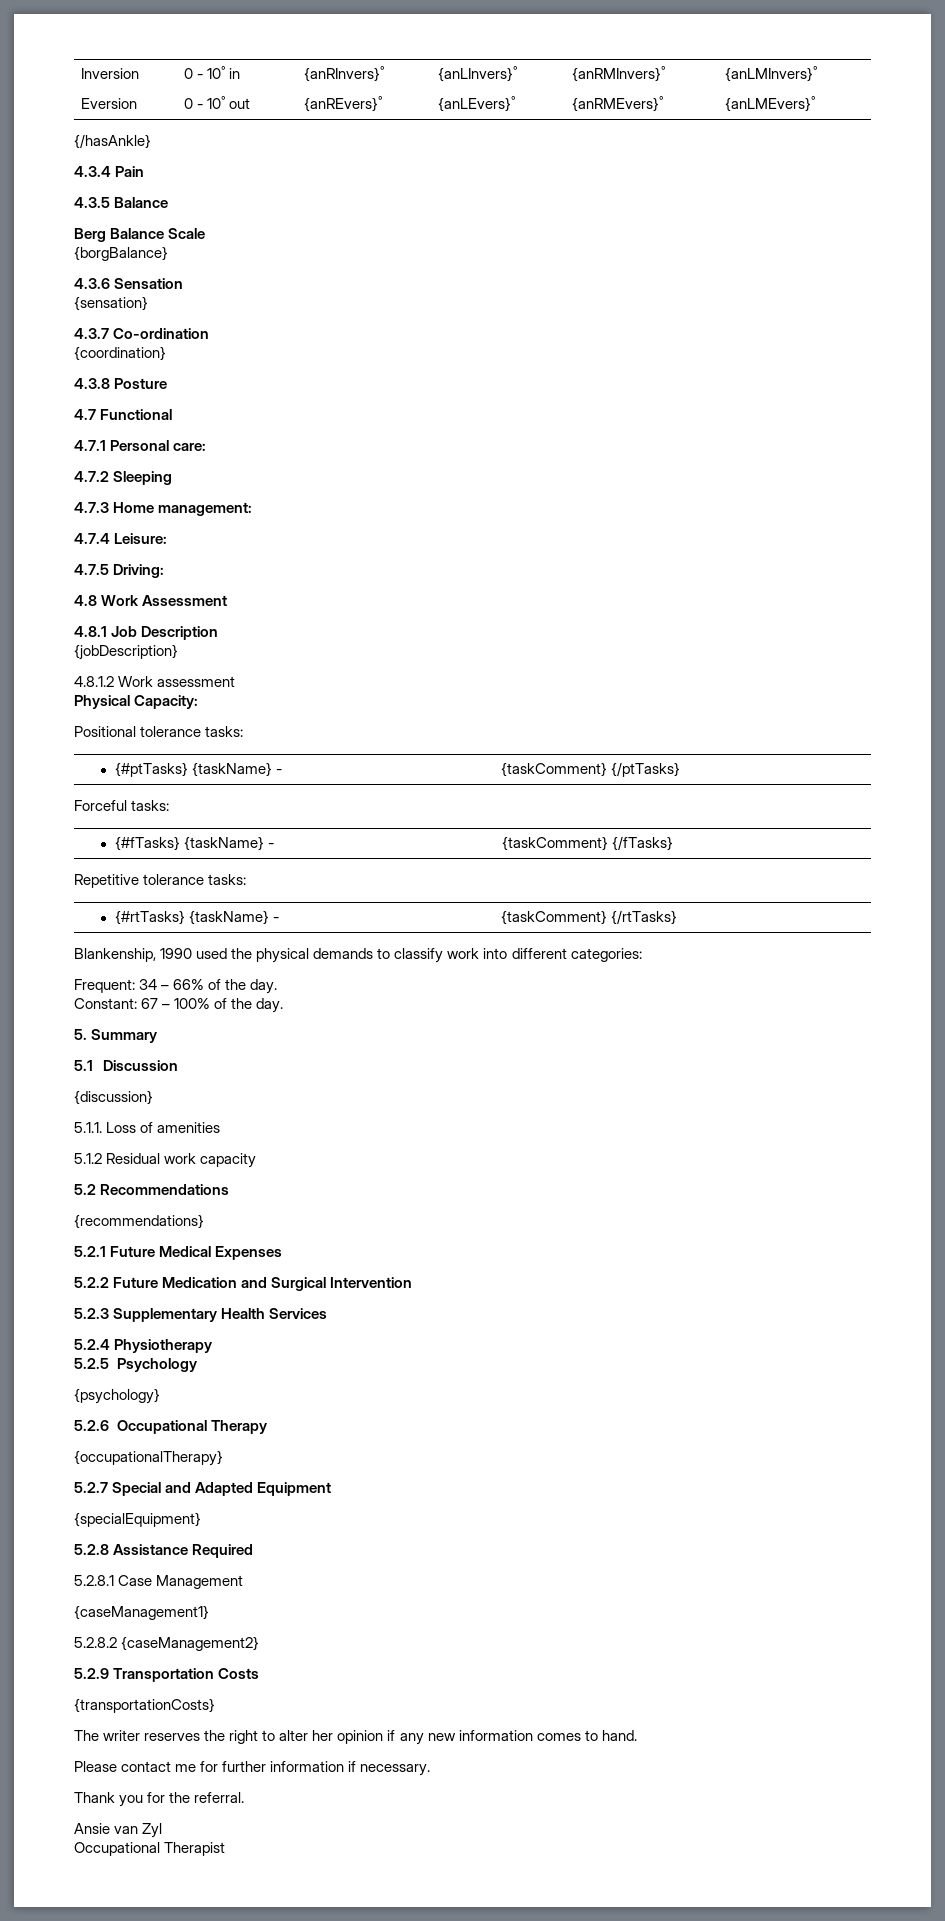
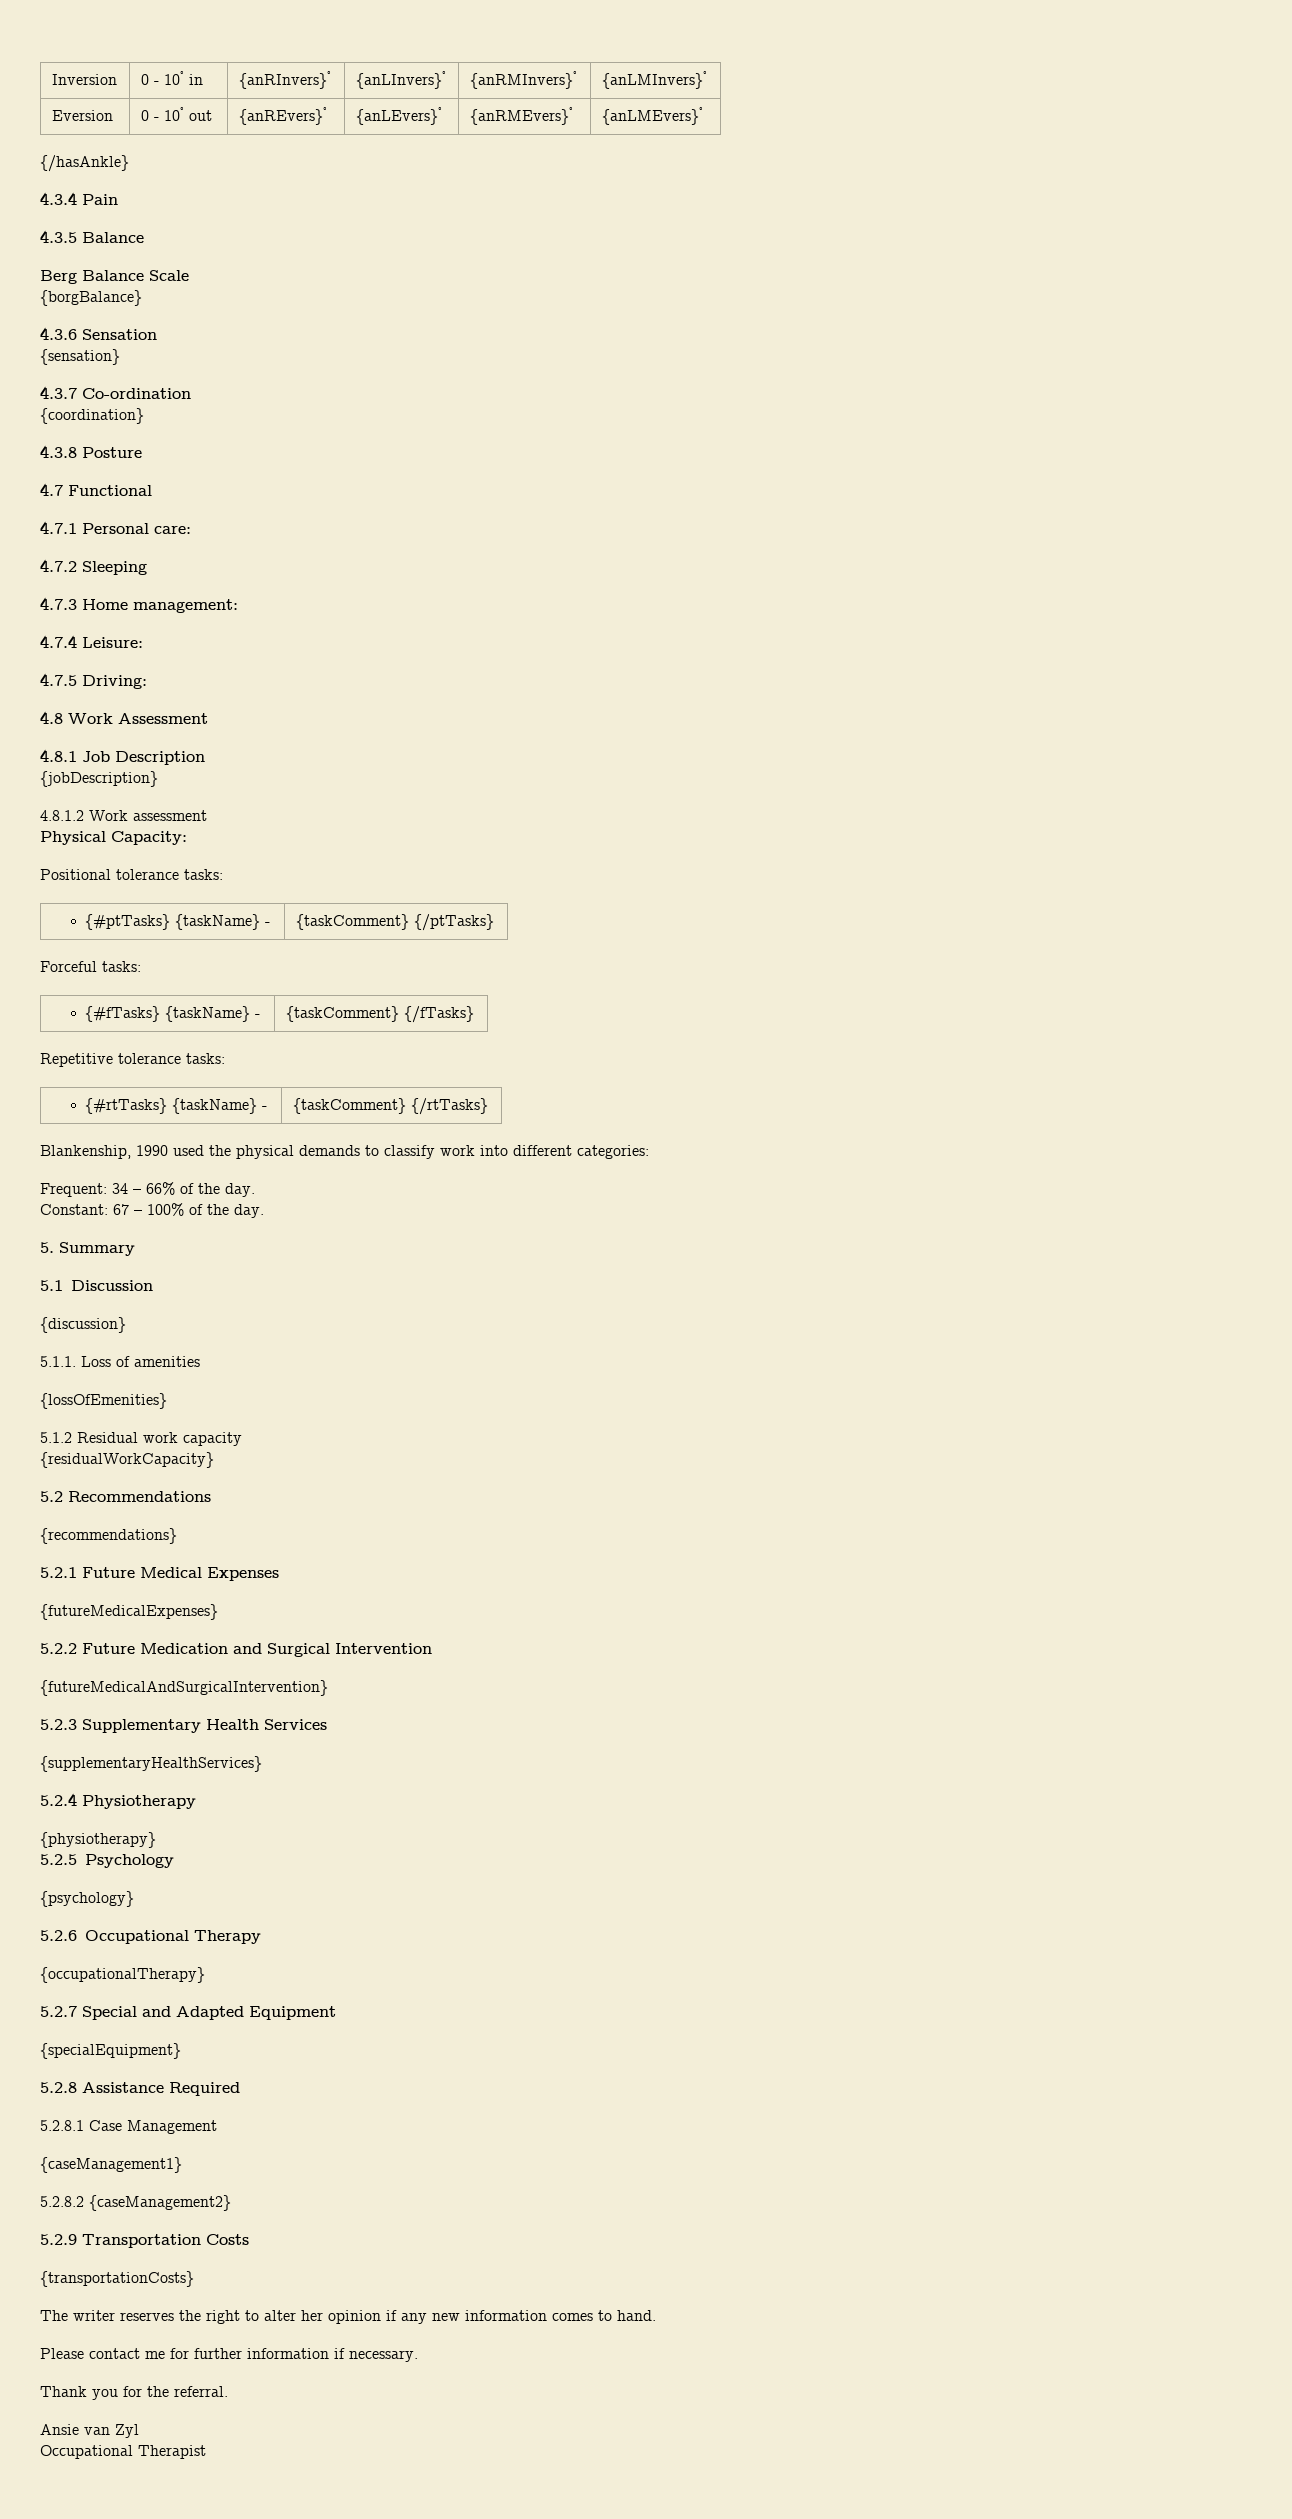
(221, 1127) none -> [40,1393,167,1409] // {lossOfEmenities}
(257, 1160) none -> [40,1452,214,1468] // {residualWorkCapacity}
(283, 1253) none -> [40,1604,218,1620] // {futureMedicalExpenses}
(413, 1282) none -> [40,1680,328,1696] // {futureMedicalAndSurgicalIntervention}
(328, 1313) none -> [40,1756,262,1772] // {supplementaryHealthServices}
(213, 1346) none -> [40,1832,156,1848] // {physiotherapy}

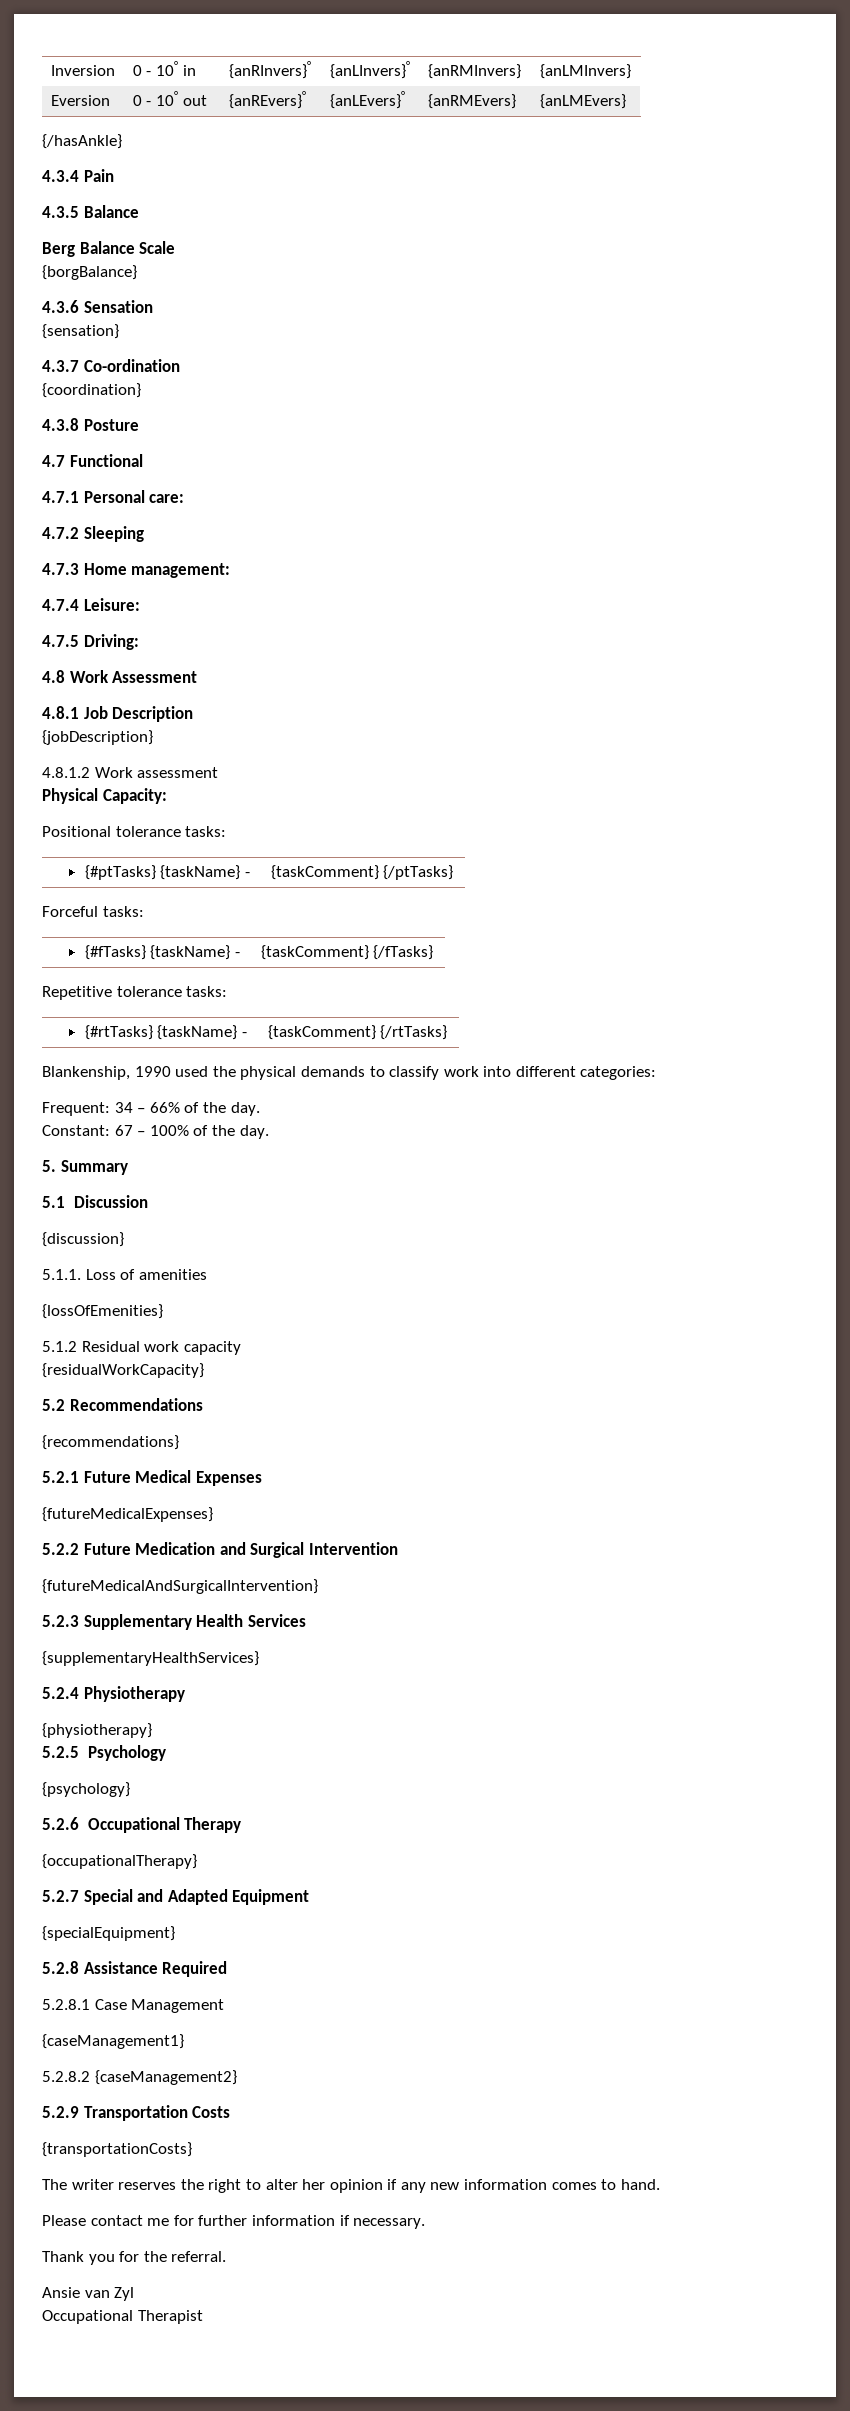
[469,71,577,89] [601,71,707,89] {anRMInvers}° | {anLMInvers}° -> [427,64,521,79] [539,64,631,79] {anRMInvers} | {anLMInvers}
[469,107,573,125] [601,107,703,125] {anRMEvers}° | {anLMEvers}° -> [427,94,516,109] [539,94,626,109] {anRMEvers} | {anLMEvers}

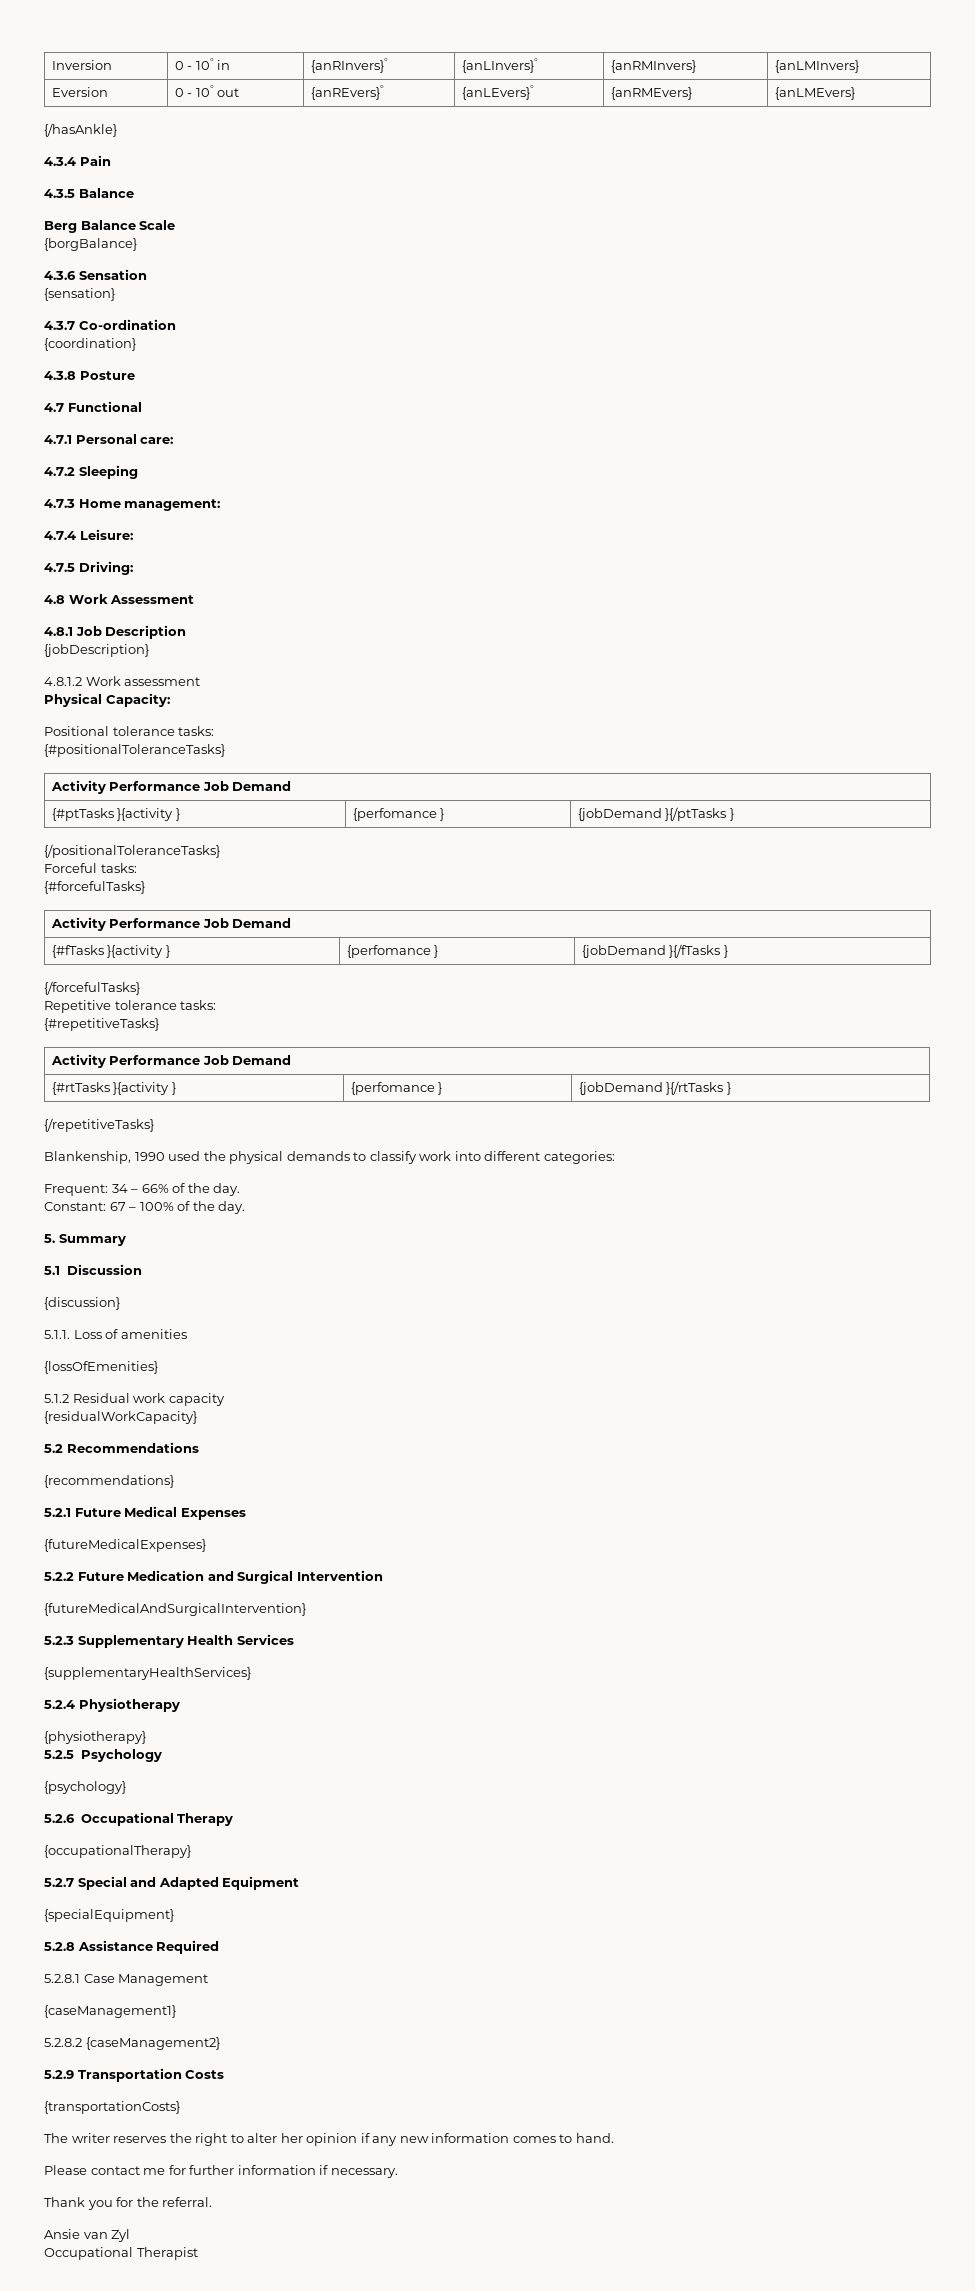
[84,865,250,880] [270,865,454,880] [42,906,144,917] [84,945,240,960] [260,945,434,960] [42,986,228,1000] [84,1025,247,1040] [267,1025,448,1040] // {#ptTasks} {taskName} - | {taskComment} {/ptTasks} // Forceful tasks: // {#fTasks} {taskName} - | {taskComment} {/fTasks} // Repetitive tolerance tasks: // {#rtTasks} {taskName} - | {taskComment} {/rtTasks} -> [44,744,225,757] [50,780,292,794] [51,808,180,821] [352,808,445,821] [577,807,734,821] [44,844,220,858] [44,863,137,873] [44,881,145,894] [50,917,292,931] [51,945,170,958] [346,945,439,958] [581,944,728,958] [44,981,140,995] [44,1000,217,1013] [44,1018,159,1031] [50,1054,292,1068] [51,1082,176,1095] [350,1082,443,1095] [578,1081,731,1095] [44,1118,154,1132] // {#positionalToleranceTasks} // Activity Performance Job Demand // {#ptTasks }{activity } | {perfomance } | {jobDemand }{/ptTasks } // {/positionalToleranceTasks} // Forceful tasks: // {#forcefulTasks} // Activity Performance Job Demand // {#fTasks }{activity } | {perfomance } | {jobDemand }{/fTasks } // {/forcefulTasks} // Repetitive tolerance tasks: // {#repetitiveTasks} // Activity Performance Job Demand // {#rtTasks }{activity } | {perfomance } | {jobDemand }{/rtTasks } // {/repetitiveTasks}

